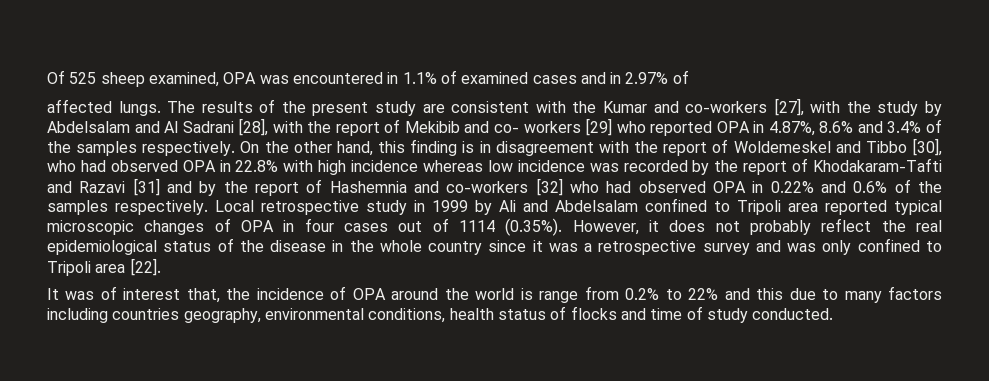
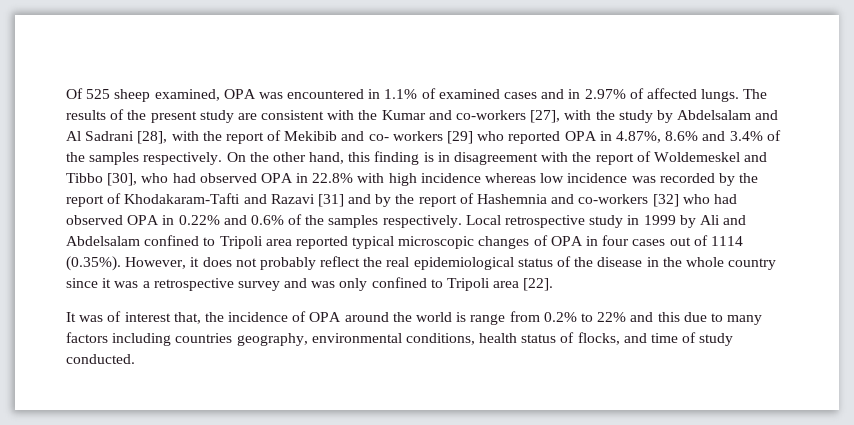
(689, 77) // -> (644, 93) none
[570,306,617,320] flocks -> [577,332,620,345] flocks,

